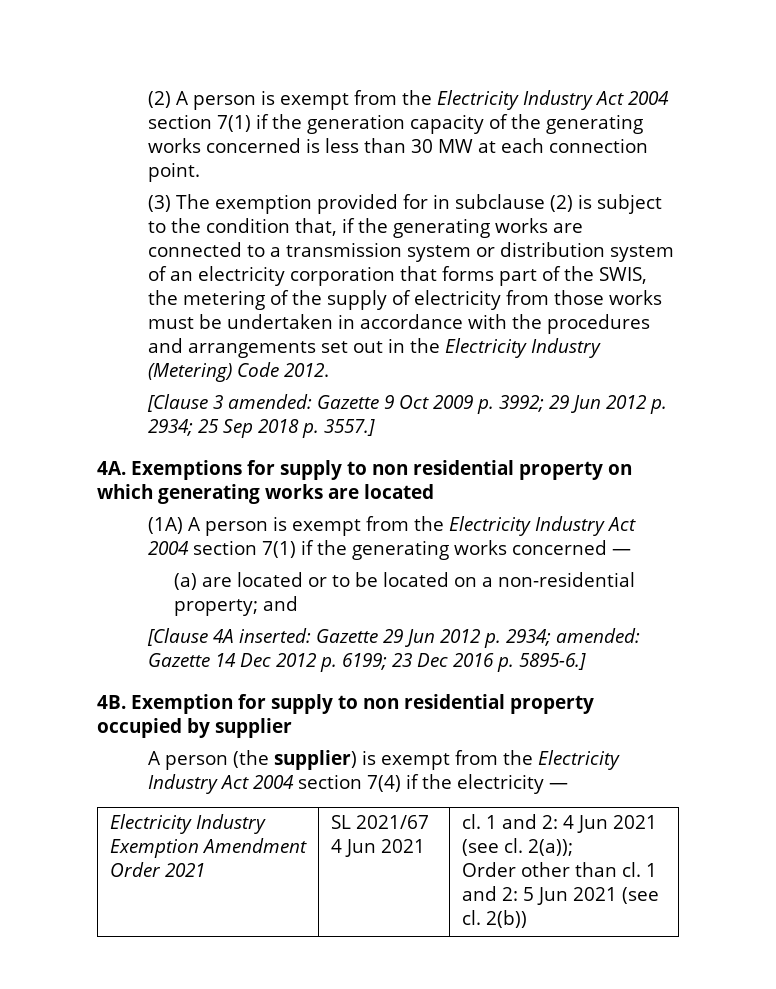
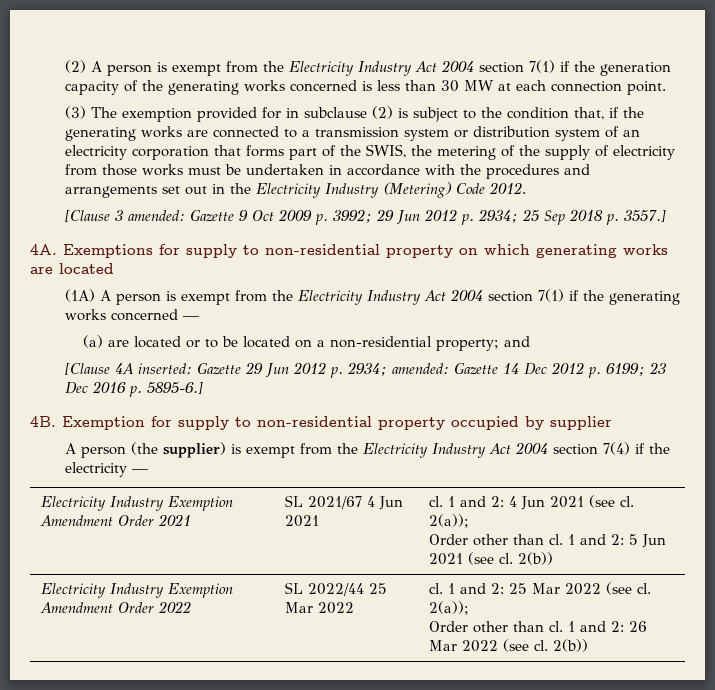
[372,460,514,475] non residential -> [265,244,380,255] non-residential
[362,694,505,709] non residential -> [257,416,372,427] non-residential
(527, 919) none -> [40,583,233,598] [39,601,191,613] [284,582,387,596] [284,602,354,614] [428,582,651,595] [428,601,469,615] [428,621,647,633] [428,639,588,652] // Electricity Industry Exemption Amendment Order 2022 | SL 2022/44 25 Mar 2022 | cl. 1 and 2: 25 Mar 2022 (see cl. 2(a)); // Order other than cl. 1 and 2: 26 Mar 2022 (see cl. 2(b))

